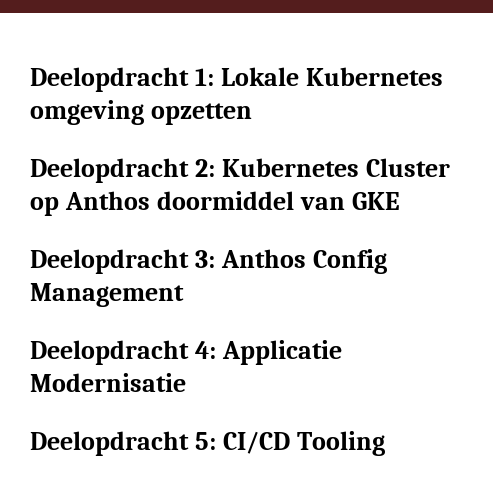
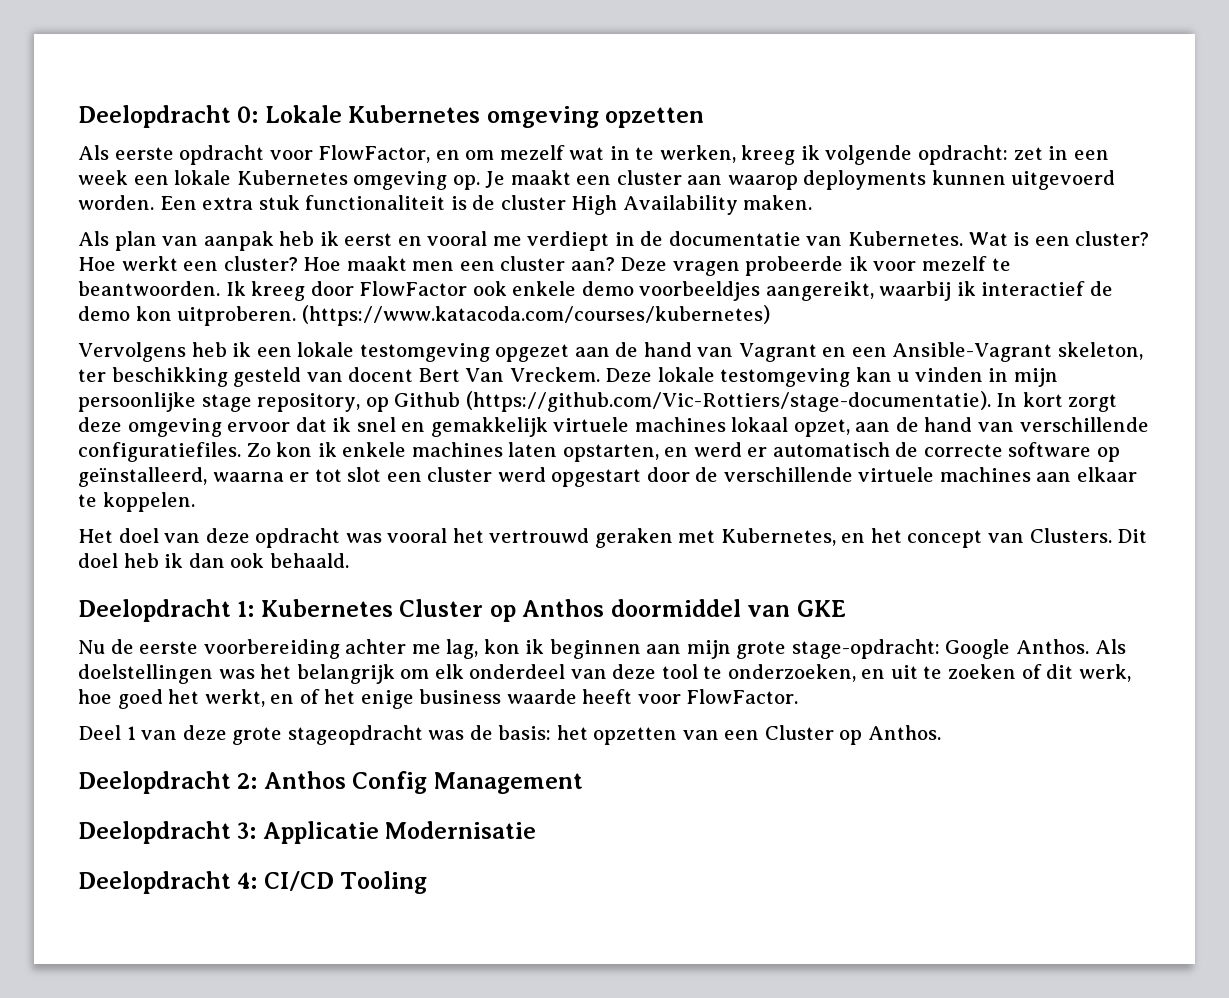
[30,67,214,92] Deelopdracht 1: -> [78,105,259,128] Deelopdracht 0:
[30,158,215,183] // Deelopdracht 2: -> [78,145,1109,165] [78,170,1116,190] [78,195,813,215] [78,231,1150,251] [78,256,1011,276] [78,281,1113,301] [78,305,770,326] [78,342,1143,362] [78,367,1059,387] [78,391,1118,412] [78,417,1149,437] [78,442,1121,462] [78,467,1138,487] [78,492,195,512] [78,528,1148,548] [78,553,349,568] [78,599,255,622] // Als eerste opdracht voor FlowFactor, en om mezelf wat in te werken, kreeg ik volgende opdracht: zet in een week een lokale Kubernetes omgeving op. Je maakt een cluster aan waarop deployments kunnen uitgevoerd worden. Een extra stuk functionaliteit is de cluster High Availability maken. // Als plan van aanpak heb ik eerst en vooral me verdiept in de documentatie van Kubernetes. Wat is een cluster? Hoe werkt een cluster? Hoe maakt men een cluster aan? Deze vragen probeerde ik voor mezelf te beantwoorden. Ik kreeg door FlowFactor ook enkele demo voorbeeldjes aangereikt, waarbij ik interactief de demo kon uitproberen. (https://www.katacoda.com/courses/kubernetes) // Vervolgens heb ik een lokale testomgeving opgezet aan de hand van Vagrant en een Ansible-Vagrant skeleton, ter beschikking gesteld van docent Bert Van Vreckem. Deze lokale testomgeving kan u vinden in mijn persoonlijke stage repository, op Github (https://github.com/Vic-Rottiers/stage-documentatie). In kort zorgt deze omgeving ervoor dat ik snel en gemakkelijk virtuele machines lokaal opzet, aan de hand van verschillende configuratiefiles. Zo kon ik enkele machines laten opstarten, en werd er automatisch de correcte software op geïnstalleerd, waarna er tot slot een cluster werd opgestart door de verschillende virtuele machines aan elkaar te koppelen. // Het doel van deze opdracht was vooral het vertrouwd geraken met Kubernetes, en het concept van Clusters. Dit doel heb ik dan ook behaald. // Deelopdracht 1:
[30,249,215,274] // Deelopdracht 3: -> [78,639,1126,659] [78,664,1131,684] [78,689,799,709] [78,725,942,745] [78,771,258,794] // Nu de eerste voorbereiding achter me lag, kon ik beginnen aan mijn grote stage-opdracht: Google Anthos. Als doelstellingen was het belangrijk om elk onderdeel van deze tool te onderzoeken, en uit te zoeken of dit werk, hoe goed het werkt, en of het enige business waarde heeft voor FlowFactor. // Deel 1 van deze grote stageopdracht was de basis: het opzetten van een Cluster op Anthos. // Deelopdracht 2:
[194,341,216,359] 4: -> [237,822,257,839] 3:
[194,432,216,450] 5: -> [237,872,258,889] 4:

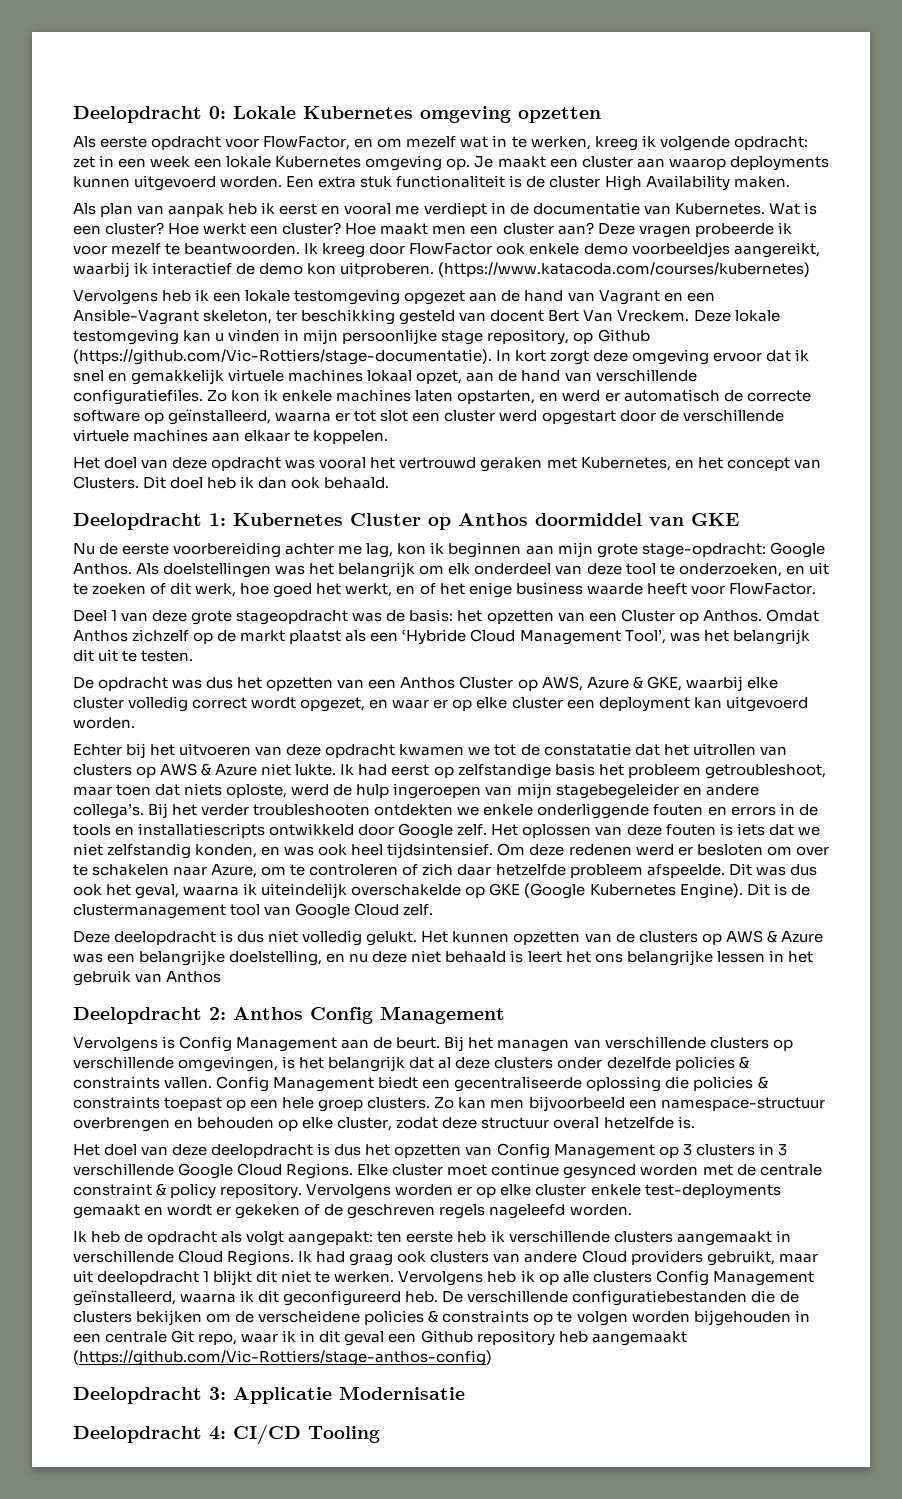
(942, 732) none -> [765,609,819,622] [73,629,810,645] [73,649,194,662] [73,676,778,692] [73,696,808,712] [73,717,135,729] [73,743,787,759] [73,763,826,779] [73,783,759,799] [73,803,818,819] [73,823,820,839] [73,843,829,859] [73,863,817,878] [73,883,810,899] [73,903,434,919] [73,930,823,946] [73,950,813,966] [73,970,222,986] Omdat Anthos zichzelf op de markt plaatst als een ‘Hybride Cloud Management Tool’, was het belangrijk dit uit te testen. // De opdracht was dus het opzetten van een Anthos Cluster op AWS, Azure & GKE, waarbij elke cluster volledig correct wordt opgezet, en waar er op elke cluster een deployment kan uitgevoerd worden. // Echter bij het uitvoeren van deze opdracht kwamen we tot de constatatie dat het uitrollen van clusters op AWS & Azure niet lukte. Ik had eerst op zelfstandige basis het probleem getroubleshoot, maar toen dat niets oploste, werd de hulp ingeroepen van mijn stagebegeleider en andere collega’s. Bij het verder troubleshooten ontdekten we enkele onderliggende fouten en errors in de tools en installatiescripts ontwikkeld door Google zelf. Het oplossen van deze fouten is iets dat we niet zelfstandig konden, en was ook heel tijdsintensief. Om deze redenen werd er besloten om over te schakelen naar Azure, om te controleren of zich daar hetzelfde probleem afspeelde. Dit was dus ook het geval, waarna ik uiteindelijk overschakelde op GKE (Google Kubernetes Engine). Dit is de clustermanagement tool van Google Cloud zelf. // Deze deelopdracht is dus niet volledig gelukt. Het kunnen opzetten van de clusters op AWS & Azure was een belangrijke doelstelling, en nu deze niet behaald is leert het ons belangrijke lessen in het gebruik van Anthos
(583, 783) none -> [73,1036,793,1052] [73,1056,749,1072] [73,1076,768,1092] [73,1096,825,1112] [73,1116,695,1132] [73,1143,787,1159] [73,1163,822,1179] [73,1183,781,1199] [73,1204,632,1219] [73,1230,791,1246] [73,1250,818,1266] [73,1270,814,1286] [73,1290,799,1306] [73,1310,810,1326] [73,1330,687,1346] [73,1350,492,1366] // Vervolgens is Config Management aan de beurt. Bij het managen van verschillende clusters op verschillende omgevingen, is het belangrijk dat al deze clusters onder dezelfde policies & constraints vallen. Config Management biedt een gecentraliseerde oplossing die policies & constraints toepast op een hele groep clusters. Zo kan men bijvoorbeeld een namespace-structuur overbrengen en behouden op elke cluster, zodat deze structuur overal hetzelfde is. // Het doel van deze deelopdracht is dus het opzetten van Config Management op 3 clusters in 3 verschillende Google Cloud Regions. Elke cluster moet continue gesynced worden met de centrale constraint & policy repository. Vervolgens worden er op elke cluster enkele test-deployments gemaakt en wordt er gekeken of de geschreven regels nageleefd worden. // Ik heb de opdracht als volgt aangepakt: ten eerste heb ik verschillende clusters aangemaakt in verschillende Cloud Regions. Ik had graag ook clusters van andere Cloud providers gebruikt, maar uit deelopdracht 1 blijkt dit niet te werken. Vervolgens heb ik op alle clusters Config Management geïnstalleerd, waarna ik dit geconfigureerd heb. De verschillende configuratiebestanden die de clusters bekijken om de verscheidene policies & constraints op te volgen worden bijgehouden in een centrale Git repo, waar ik in dit geval een Github repository heb aangemaakt (https://github.com/Vic-Rottiers/stage-anthos-config)

